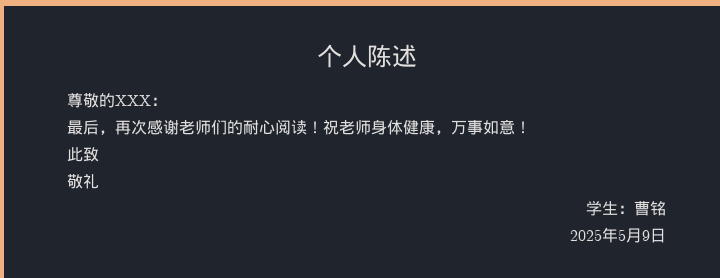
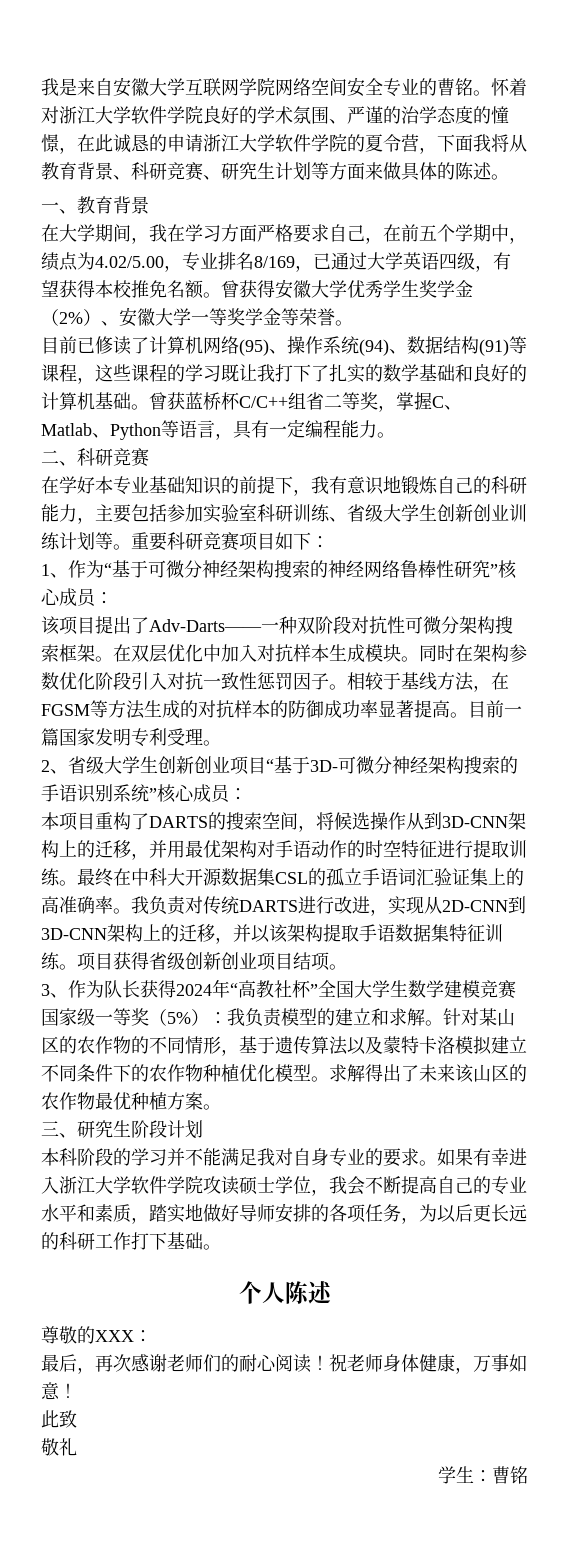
(316, 56) none -> [41,77,527,97] [41,106,509,124] [41,134,527,154] [41,162,509,181] [41,196,149,214] [41,224,527,244] [41,252,511,272] [41,279,473,299] [41,307,353,327] [41,336,527,356] [41,364,527,384] [41,392,462,412] [41,419,395,440] [41,448,149,467] [41,476,527,496] [41,504,527,524] [41,532,329,551] [41,560,517,579] [41,588,113,607] [41,616,513,635] [41,644,527,663] [41,672,509,692] [41,700,522,719] [41,728,221,747] [41,756,518,775] [41,784,247,803] [41,812,526,832] [41,840,527,860] [41,868,524,887] [41,896,526,916] [41,924,503,944] [41,952,347,971] [41,979,516,999] [41,1008,515,1027] [41,1036,527,1056] [41,1064,527,1083] [41,1092,221,1110] [41,1120,203,1139] [41,1148,527,1167] [41,1176,527,1196] [41,1203,527,1224] [41,1232,221,1250] 我是来自安徽大学互联网学院网络空间安全专业的曹铭。怀着对浙江大学软件学院良好的学术氛围、严谨的治学态度的憧憬，在此诚恳的申请浙江大学软件学院的夏令营，下面我将从教育背景、科研竞赛、研究生计划等方面来做具体的陈述。 // 一、教育背景 // 在大学期间，我在学习方面严格要求自己，在前五个学期中，绩点为4.02/5.00，专业排名8/169，已通过大学英语四级，有望获得本校推免名额。曾获得安徽大学优秀学生奖学金（2%）、安徽大学一等奖学金等荣誉。 // 目前已修读了计算机网络(95)、操作系统(94)、数据结构(91)等课程，这些课程的学习既让我打下了扎实的数学基础和良好的计算机基础。曾获蓝桥杯C/C++组省二等奖，掌握C、Matlab、Python等语言，具有一定编程能力。 // 二、科研竞赛 // 在学好本专业基础知识的前提下，我有意识地锻炼自己的科研能力，主要包括参加实验室科研训练、省级大学生创新创业训练计划等。重要科研竞赛项目如下： // 1、作为“基于可微分神经架构搜索的神经网络鲁棒性研究”核心成员： // 该项目提出了Adv-Darts——一种双阶段对抗性可微分架构搜索框架。在双层优化中加入对抗样本生成模块。同时在架构参数优化阶段引入对抗一致性惩罚因子。相较于基线方法，在FGSM等方法生成的对抗样本的防御成功率显著提高。目前一篇国家发明专利受理。 // 2、省级大学生创新创业项目“基于3D-可微分神经架构搜索的手语识别系统”核心成员： // 本项目重构了DARTS的搜索空间，将候选操作从到3D-CNN架构上的迁移，并用最优架构对手语动作的时空特征进行提取训练。最终在中科大开源数据集CSL的孤立手语词汇验证集上的高准确率。我负责对传统DARTS进行改进，实现从2D-CNN到3D-CNN架构上的迁移，并以该架构提取手语数据集特征训练。项目获得省级创新创业项目结项。 // 3、作为队长获得2024年“高教社杯”全国大学生数学建模竞赛国家级一等奖（5%）：我负责模型的建立和求解。针对某山区的农作物的不同情形，基于遗传算法以及蒙特卡洛模拟建立不同条件下的农作物种植优化模型。求解得出了未来该山区的农作物最优种植方案。 // 三、研究生阶段计划 // 本科阶段的学习并不能满足我对自身专业的要求。如果有幸进入浙江大学软件学院攻读硕士学位，我会不断提高自己的专业水平和素质，踏实地做好导师安排的各项任务，为以后更长远的科研工作打下基础。 //
[570,227,666,243] // 2025年5月9日 -> (528, 1475) none

